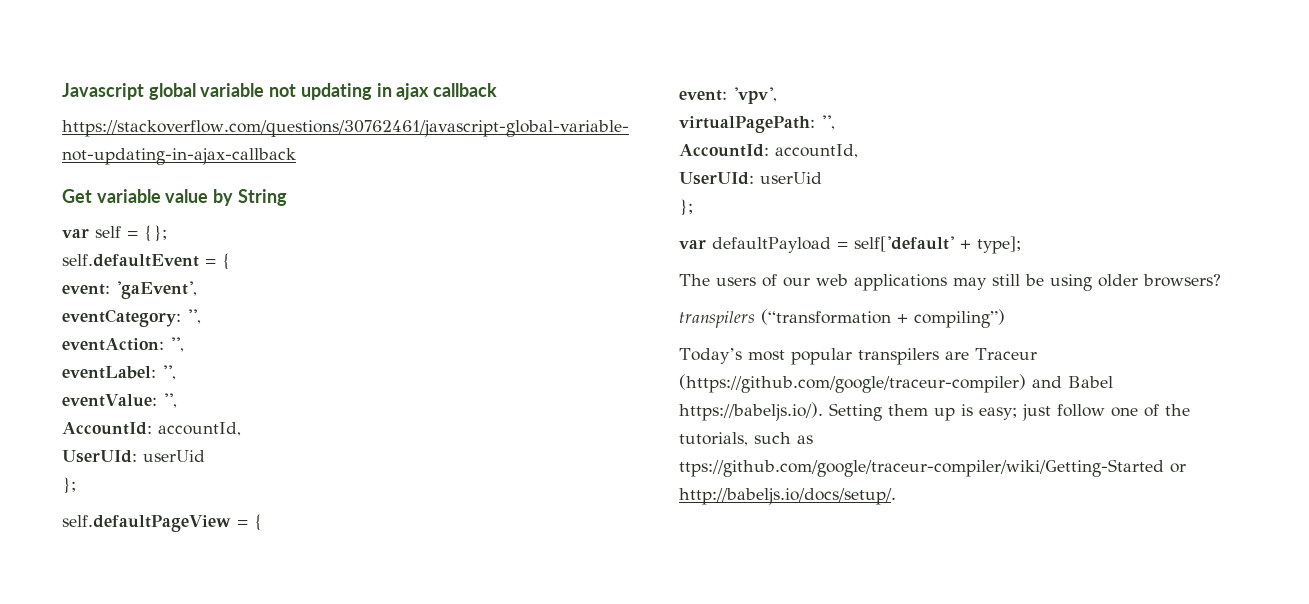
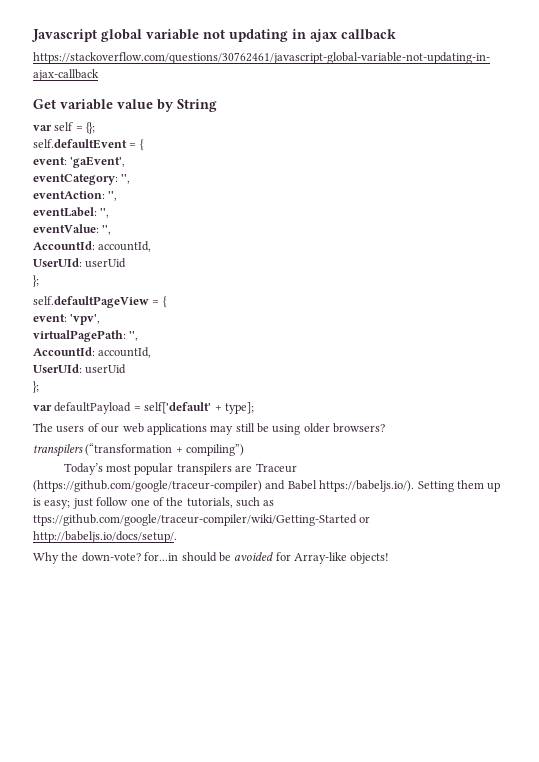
(896, 496) none -> [33,552,390,564] // Why the down-vote? for...in should be avoided for Array-like objects!

